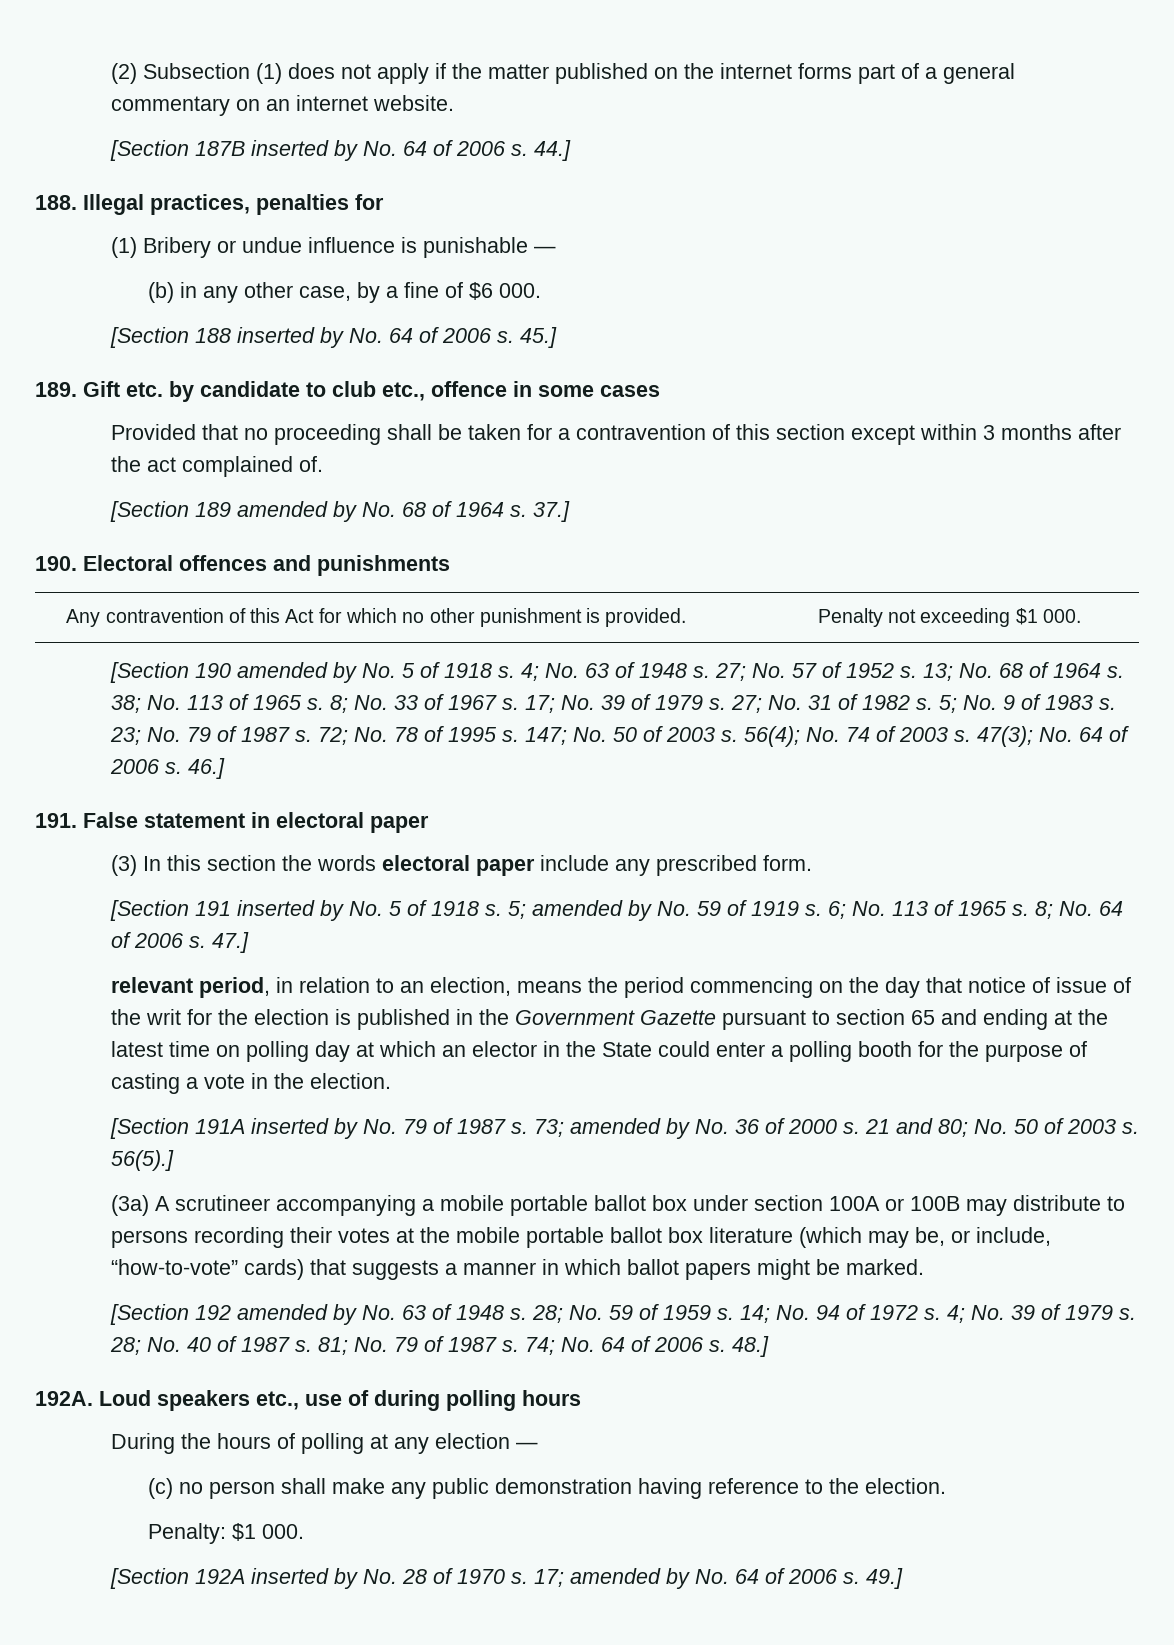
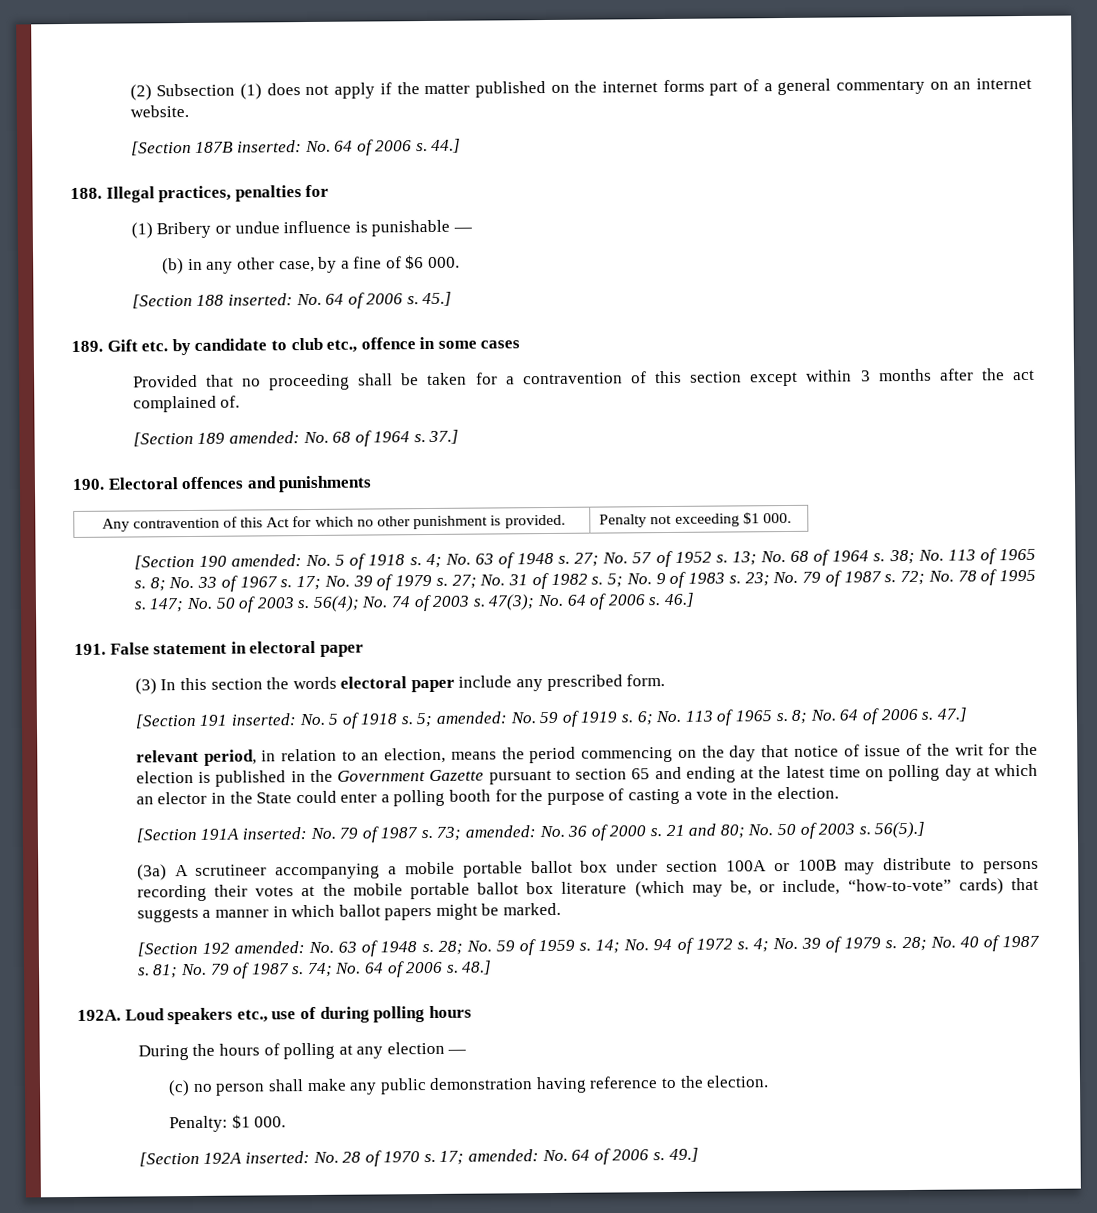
[250,140,358,161] inserted by -> [236,140,302,153] inserted:
[236,327,344,348] inserted by -> [227,293,293,306] inserted:
[236,501,357,522] amended by -> [228,431,300,444] amended:
[236,662,357,683] amended by -> [230,554,302,567] amended:
[236,900,344,921] inserted by -> [230,713,296,726] inserted:
[531,900,652,921] amended by -> [436,711,508,724] amended:
[250,1118,358,1139] inserted by -> [241,827,307,840] inserted:
[569,1118,690,1139] amended by -> [465,825,537,838] amended:
[236,1304,357,1325] amended by -> [233,941,305,954] amended:
[250,1568,358,1589] inserted by -> [244,1151,310,1164] inserted:
[569,1568,690,1589] amended by -> [468,1149,540,1162] amended:

